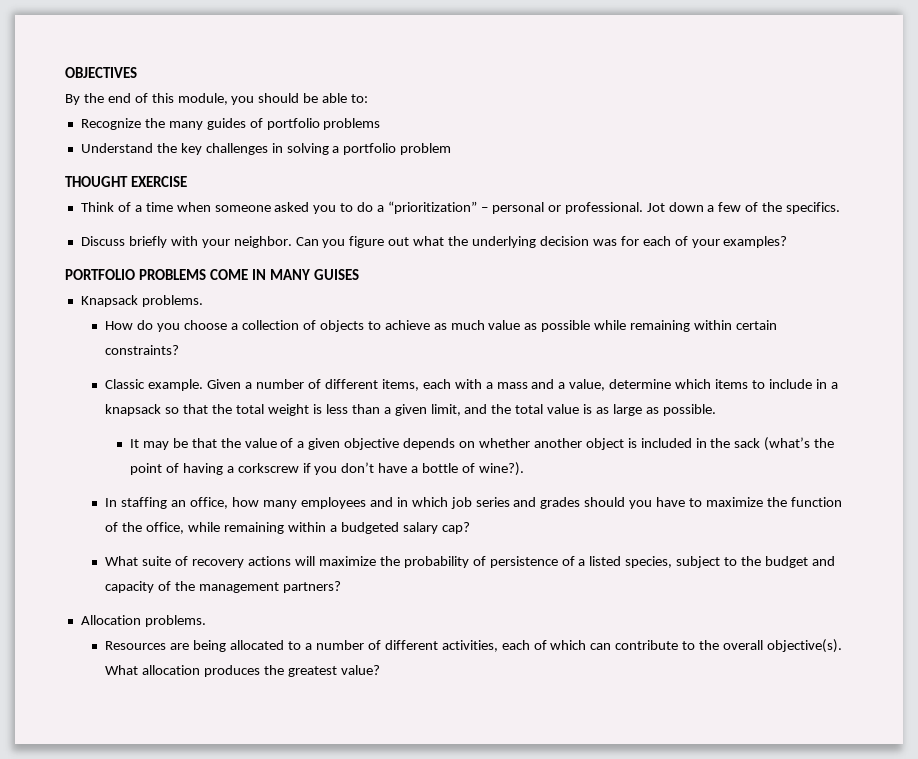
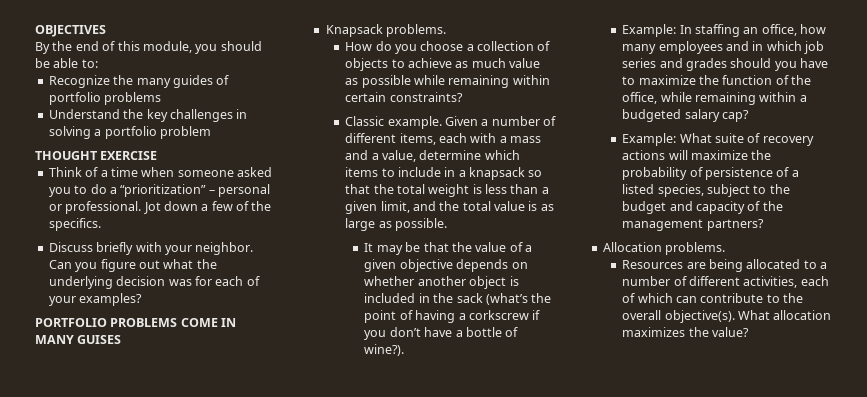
(524, 469) none -> [622,24,677,37] Example:
(470, 528) none -> [622,133,677,146] Example:
[204,665,338,677] produces the greatest -> [622,327,709,337] maximizes the

